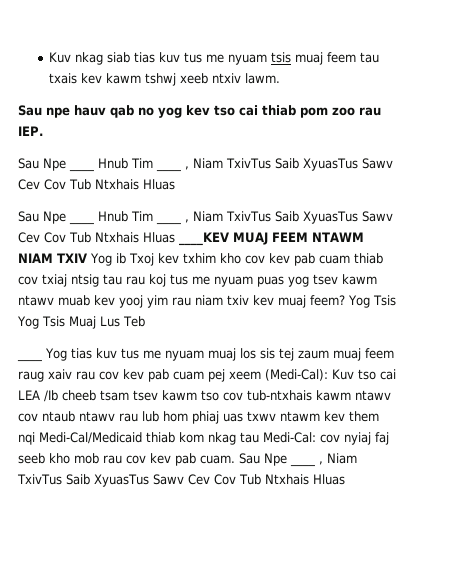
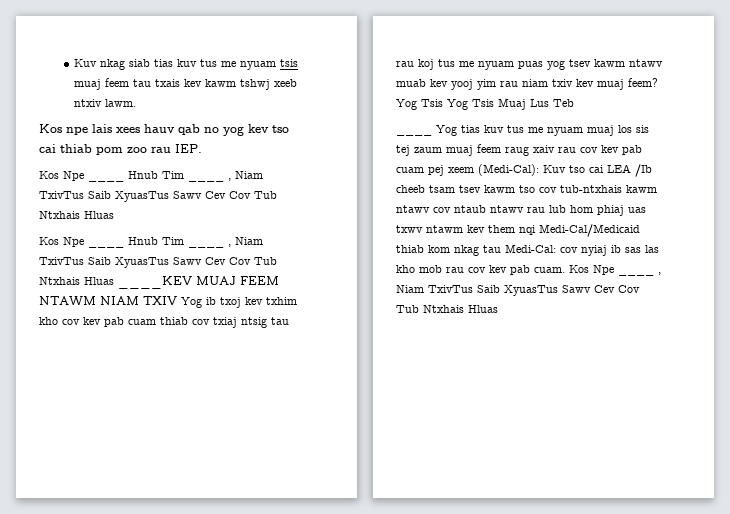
[18,105,70,118] Sau npe -> [39,124,140,135] Kos npe lais xees
[18,158,39,169] Sau -> [39,171,59,179] Kos
[18,211,39,222] Sau -> [39,237,59,245] Kos
[128,253,154,266] Txoj -> [220,297,241,308] txoj
[375,432,389,445] [18,453,45,464] faj seeb -> [611,245,659,253] ib sas las
[239,453,260,464] Sau -> [569,265,589,273] Kos

